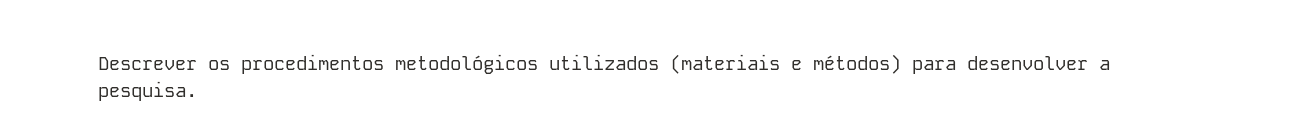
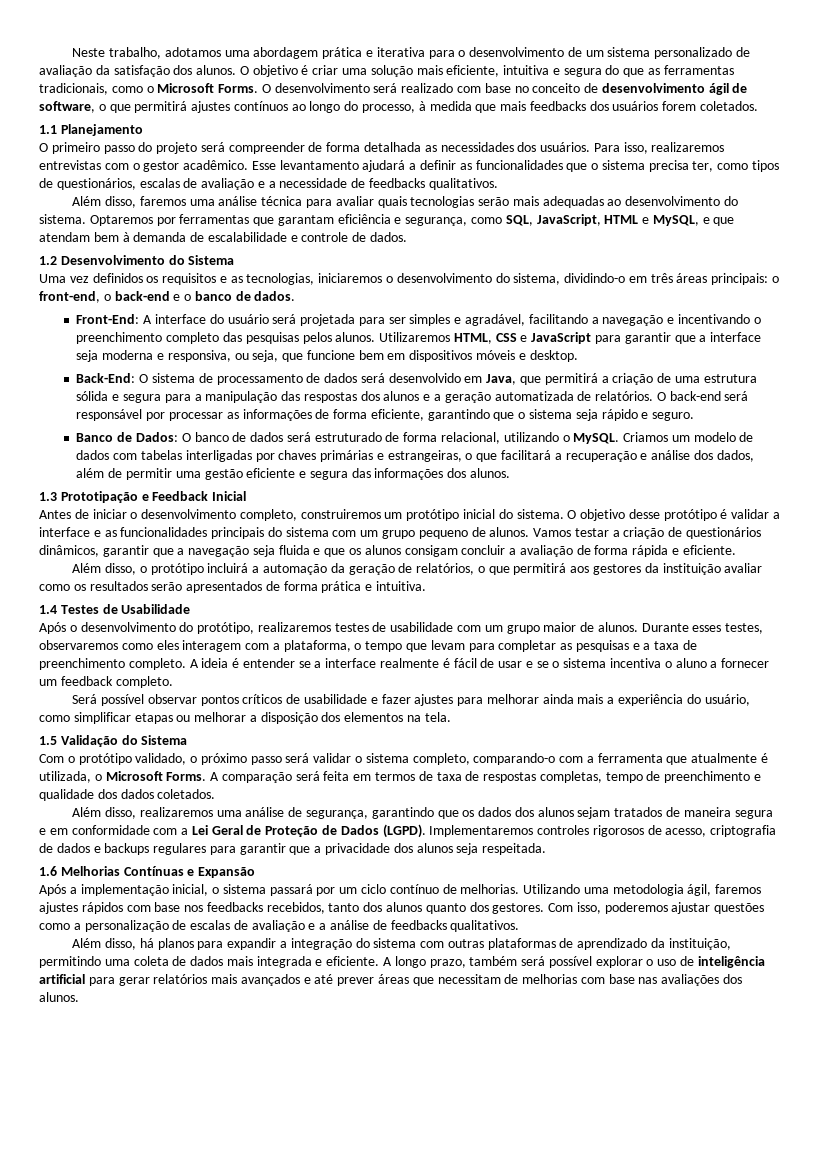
[98,54,1110,74] [98,81,197,101] Descrever os procedimentos metodológicos utilizados (materiais e métodos) para desenvolver a pesquisa. -> [72,47,750,59] [39,65,734,77] [39,83,748,95] [39,101,759,113] [39,124,143,136] [39,142,725,154] [39,160,780,172] [39,178,498,190] [72,196,738,208] [39,214,735,226] [39,232,408,242] [39,255,235,265] [39,273,780,285] [39,291,296,303] [76,314,761,326] [76,332,762,344] [76,350,578,362] [76,373,757,385] [76,391,749,403] [76,409,695,421] [76,432,754,444] [76,450,754,462] [76,468,511,480] [39,491,247,503] [39,509,781,521] [39,527,762,539] [39,545,736,557] [72,563,763,575] [39,581,427,593] [39,604,191,614] [39,622,764,634] [39,640,698,652] [39,658,770,670] [39,676,173,688] [72,694,750,706] [39,712,451,724] [39,735,188,747] [39,753,769,765] [39,771,762,783] [39,789,216,801] [72,807,773,819] [39,824,777,838] [39,843,547,855] [39,866,256,878] [39,884,762,896] [39,902,765,914] [39,920,520,932] [72,938,731,950] [39,956,765,968] [39,974,743,986] [39,992,79,1002] Neste trabalho, adotamos uma abordagem prática e iterativa para o desenvolvimento de um sistema personalizado de avaliação da satisfação dos alunos. O objetivo é criar uma solução mais eficiente, intuitiva e segura do que as ferramentas tradicionais, como o Microsoft Forms. O desenvolvimento será realizado com base no conceito de desenvolvimento ágil de software, o que permitirá ajustes contínuos ao longo do processo, à medida que mais feedbacks dos usuários forem coletados. // 1.1 Planejamento // O primeiro passo do projeto será compreender de forma detalhada as necessidades dos usuários. Para isso, realizaremos entrevistas com o gestor acadêmico. Esse levantamento ajudará a definir as funcionalidades que o sistema precisa ter, como tipos de questionários, escalas de avaliação e a necessidade de feedbacks qualitativos. // Além disso, faremos uma análise técnica para avaliar quais tecnologias serão mais adequadas ao desenvolvimento do sistema. Optaremos por ferramentas que garantam eficiência e segurança, como SQL, JavaScript, HTML e MySQL, e que atendam bem à demanda de escalabilidade e controle de dados. // 1.2 Desenvolvimento do Sistema // Uma vez definidos os requisitos e as tecnologias, iniciaremos o desenvolvimento do sistema, dividindo-o em três áreas principais: o front-end, o back-end e o banco de dados. // Front-End: A interface do usuário será projetada para ser simples e agradável, facilitando a navegação e incentivando o preenchimento completo das pesquisas pelos alunos. Utilizaremos HTML, CSS e JavaScript para garantir que a interface seja moderna e responsiva, ou seja, que funcione bem em dispositivos móveis e desktop. // Back-End: O sistema de processamento de dados será desenvolvido em Java, que permitirá a criação de uma estrutura sólida e segura para a manipulação das respostas dos alunos e a geração automatizada de relatórios. O back-end será responsável por processar as informações de forma eficiente, garantindo que o sistema seja rápido e seguro. // Banco de Dados: O banco de dados será estruturado de forma relacional, utilizando o MySQL. Criamos um modelo de dados com tabelas interligadas por chaves primárias e estrangeiras, o que facilitará a recuperação e análise dos dados, além de permitir uma gestão eficiente e segura das informações dos alunos. // 1.3 Prototipação e Feedback Inicial // Antes de iniciar o desenvolvimento completo, construiremos um protótipo inicial do sistema. O objetivo desse protótipo é validar a interface e as funcionalidades principais do sistema com um grupo pequeno de alunos. Vamos testar a criação de questionários dinâmicos, garantir que a navegação seja fluida e que os alunos consigam concluir a avaliação de forma rápida e eficiente. // Além disso, o protótipo incluirá a automação da geração de relatórios, o que permitirá aos gestores da instituição avaliar como os resultados serão apresentados de forma prática e intuitiva. // 1.4 Testes de Usabilidade // Após o desenvolvimento do protótipo, realizaremos testes de usabilidade com um grupo maior de alunos. Durante esses testes, observaremos como eles interagem com a plataforma, o tempo que levam para completar as pesquisas e a taxa de preenchimento completo. A ideia é entender se a interface realmente é fácil de usar e se o sistema incentiva o aluno a fornecer um feedback completo. // Será possível observar pontos críticos de usabilidade e fazer ajustes para melhorar ainda mais a experiência do usuário, como simplificar etapas ou melhorar a disposição dos elementos na tela. // 1.5 Validação do Sistema // Com o protótipo validado, o próximo passo será validar o sistema completo, comparando-o com a ferramenta que atualmente é utilizada, o Microsoft Forms. A comparação será feita em termos de taxa de respostas completas, tempo de preenchimento e qualidade dos dados coletados. // Além disso, realizaremos uma análise de segurança, garantindo que os dados dos alunos sejam tratados de maneira segura e em conformidade com a Lei Geral de Proteção de Dados (LGPD). Implementaremos controles rigorosos de acesso, criptografia de dados e backups regulares para garantir que a privacidade dos alunos seja respeitada. // 1.6 Melhorias Contínuas e Expansão // Após a implementação inicial, o sistema passará por um ciclo contínuo de melhorias. Utilizando uma metodologia ágil, faremos ajustes rápidos com base nos feedbacks recebidos, tanto dos alunos quanto dos gestores. Com isso, poderemos ajustar questões como a personalização de escalas de avaliação e a análise de feedbacks qualitativos. // Além disso, há planos para expandir a integração do sistema com outras plataformas de aprendizado da instituição, permitindo uma coleta de dados mais integrada e eficiente. A longo prazo, também será possível explorar o uso de inteligência artificial para gerar relatórios mais avançados e até prever áreas que necessitam de melhorias com base nas avaliações dos alunos.

